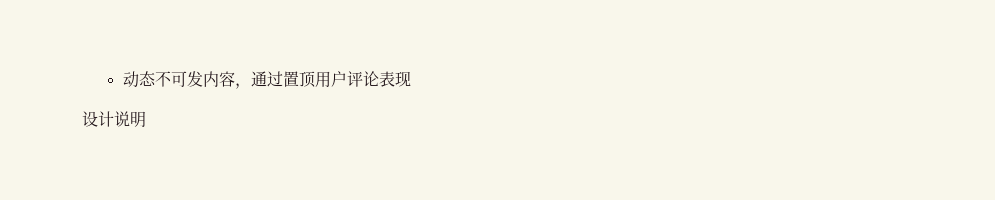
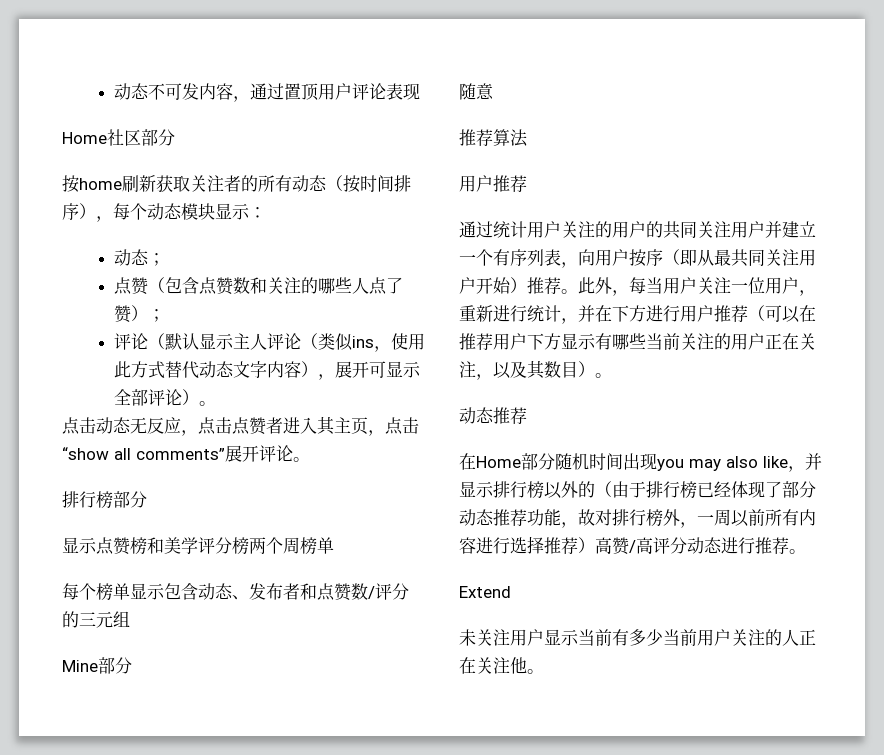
[82,111,146,128] 设计说明 -> [62,129,175,146] [62,175,411,193] [62,203,266,222] [113,249,165,266] [113,277,403,295] [113,305,165,323] [113,333,425,352] [113,361,421,380] [113,389,216,406] [62,416,419,436] [62,445,310,462] [62,491,147,509] [62,537,334,555] [62,583,409,601] [62,611,130,628] [62,657,132,674] [459,83,494,100] [459,129,528,147] [459,175,527,193] [459,221,816,239] [459,249,816,268] [459,277,816,296] [459,305,816,324] [459,333,816,351] [459,360,612,380] [459,407,527,425] [459,453,822,472] [459,481,816,499] [459,509,816,528] [459,536,806,555] [459,586,511,598] [459,629,816,646] [459,657,544,674] Home社区部分 // 按home刷新获取关注者的所有动态（按时间排序），每个动态模块显示： // 动态； // 点赞（包含点赞数和关注的哪些人点了赞）； // 评论（默认显示主人评论（类似ins，使用此方式替代动态文字内容），展开可显示全部评论）。 // 点击动态无反应，点击点赞者进入其主页，点击“show all comments”展开评论。 // 排行榜部分 // 显示点赞榜和美学评分榜两个周榜单 // 每个榜单显示包含动态、发布者和点赞数/评分的三元组 // Mine部分 // 随意 // 推荐算法 // 用户推荐 // 通过统计用户关注的用户的共同关注用户并建立一个有序列表，向用户按序（即从最共同关注用户开始）推荐。此外，每当用户关注一位用户，重新进行统计，并在下方进行用户推荐（可以在推荐用户下方显示有哪些当前关注的用户正在关注，以及其数目）。 // 动态推荐 // 在Home部分随机时间出现you may also like，并显示排行榜以外的（由于排行榜已经体现了部分动态推荐功能，故对排行榜外，一周以前所有内容进行选择推荐）高赞/高评分动态进行推荐。 // Extend // 未关注用户显示当前有多少当前用户关注的人正在关注他。

